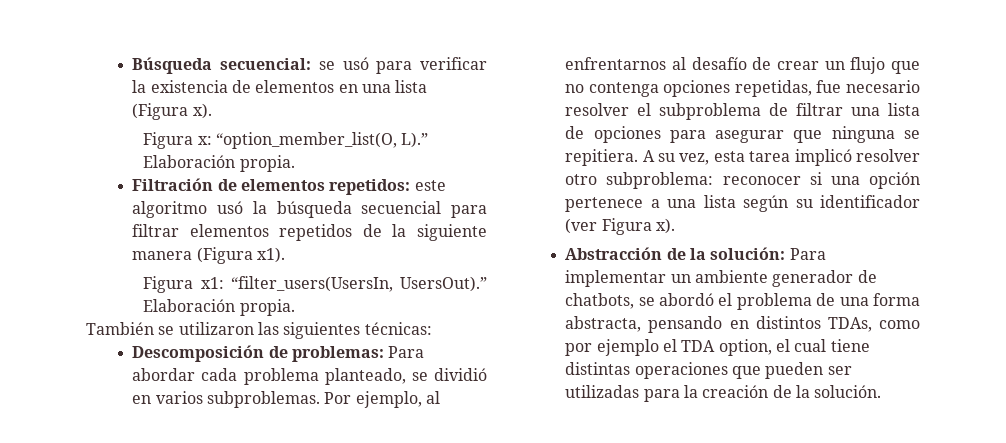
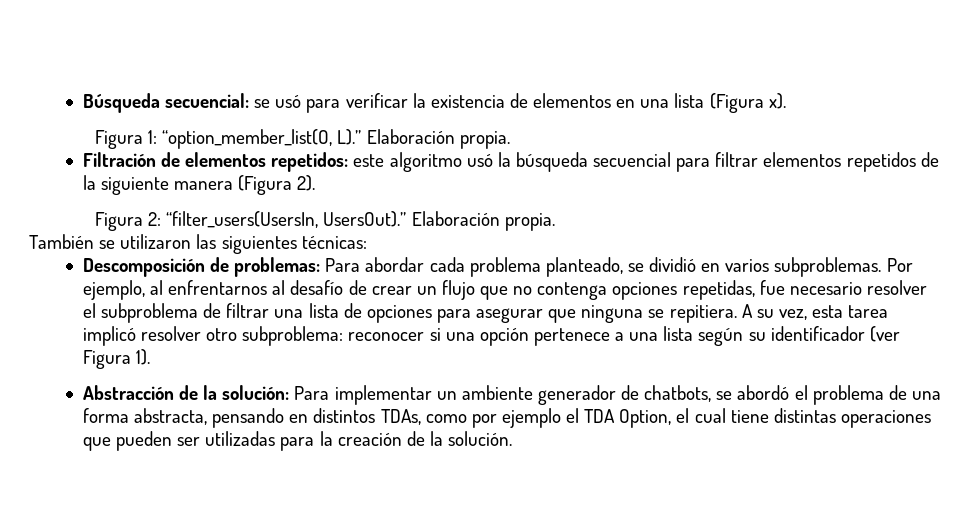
[197,136,212,145] x: -> [148,130,158,144] 1:
[256,247,285,263] [143,276,224,293] x1). // Figura x1: -> [297,175,316,191] [95,212,162,231] 2). // Figura 2:
[655,218,675,234] x). -> [136,349,151,365] 1).
[718,339,772,356] option, -> [619,409,672,428] Option,

